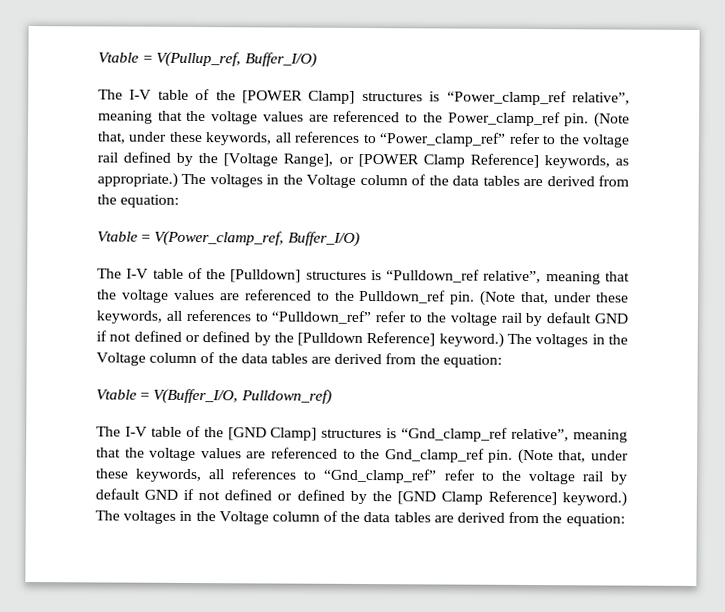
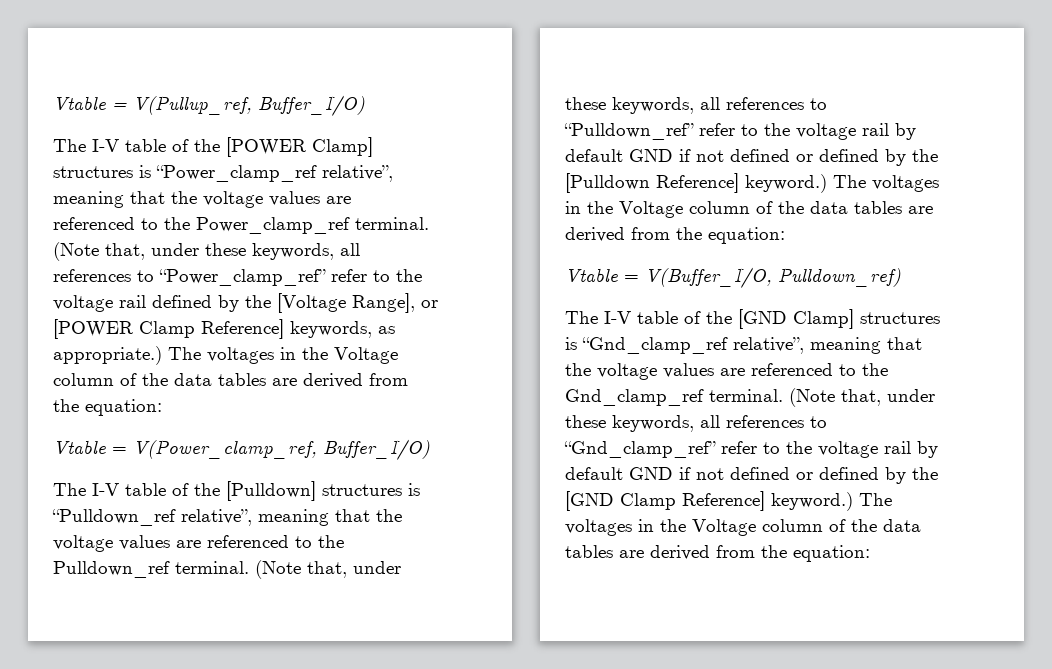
[564,113,590,127] pin. -> [355,217,429,230] terminal.
[450,291,476,305] pin. -> [175,561,249,574] terminal.
[488,449,514,463] pin. -> [709,389,783,402] terminal.

